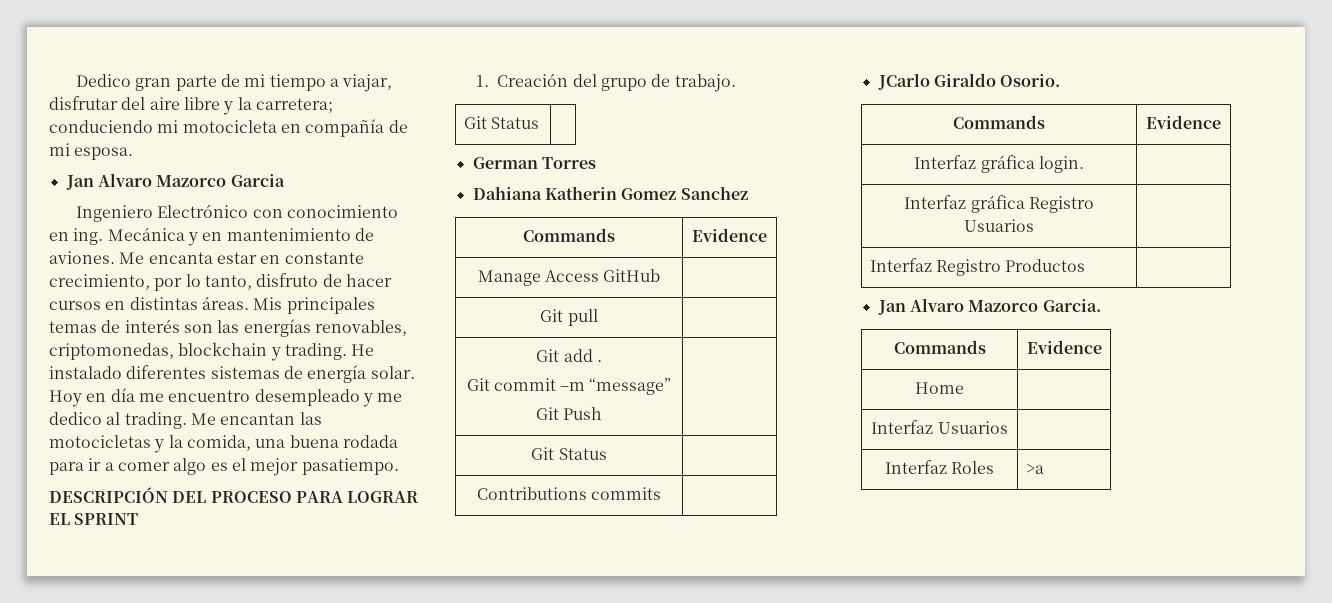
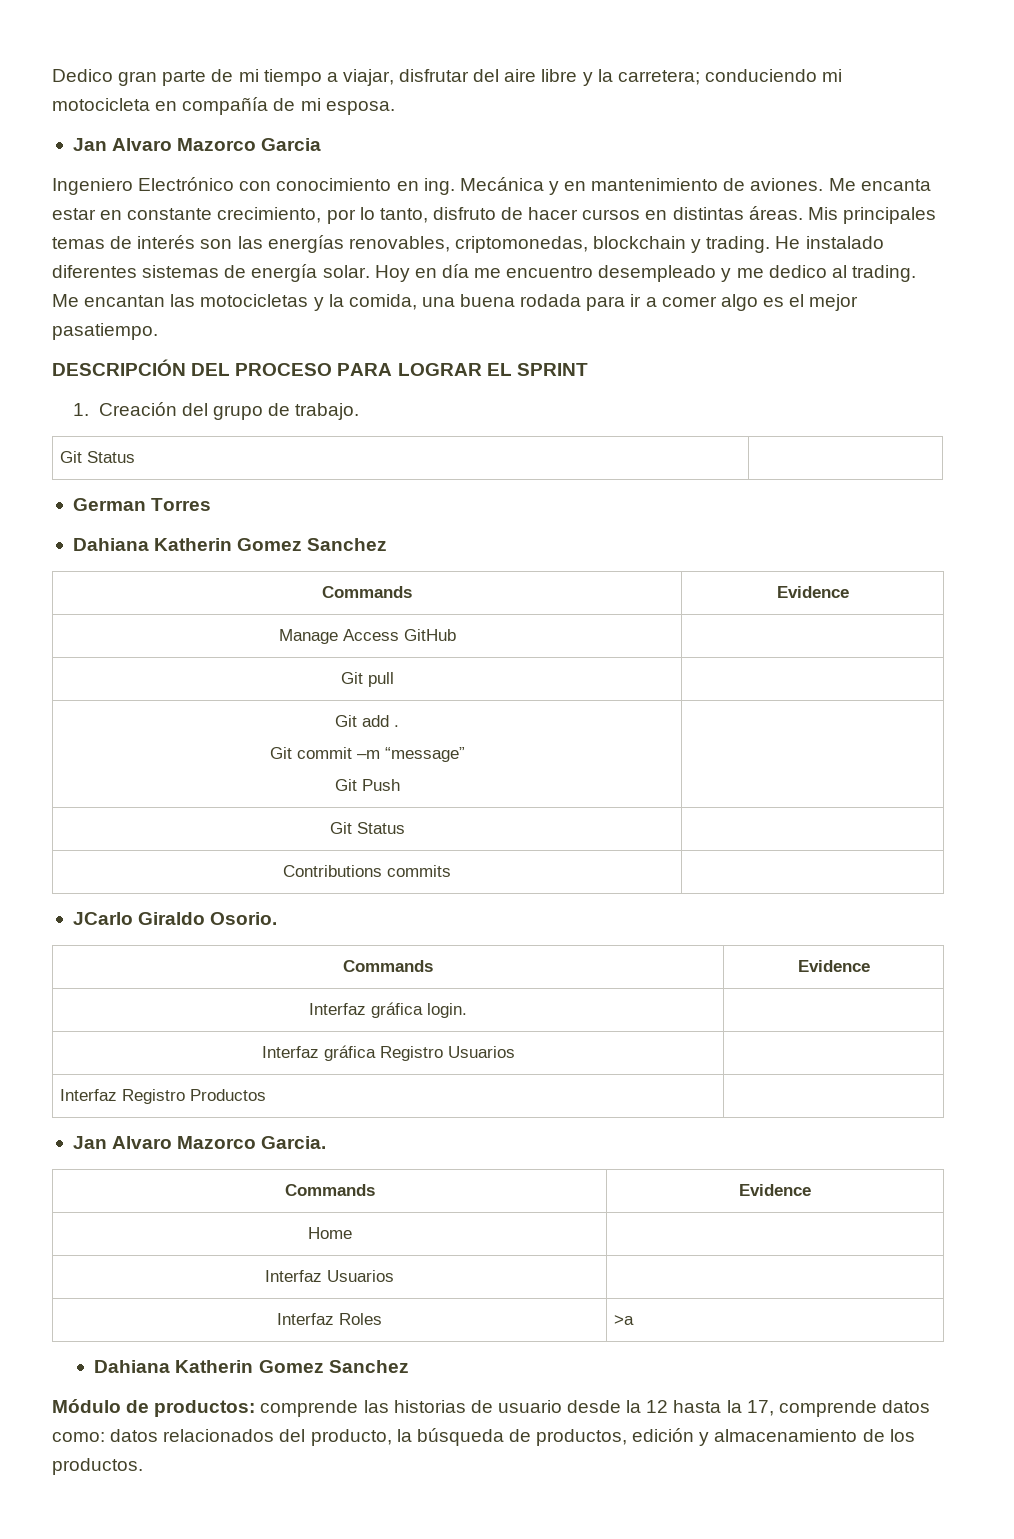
(1044, 469) none -> [94,1360,409,1373] [52,1399,930,1417] [52,1428,915,1446] [52,1458,143,1475] // Dahiana Katherin Gomez Sanchez // Módulo de productos: comprende las historias de usuario desde la 12 hasta la 17, comprende datos como: datos relacionados del producto, la búsqueda de productos, edición y almacenamiento de los productos.

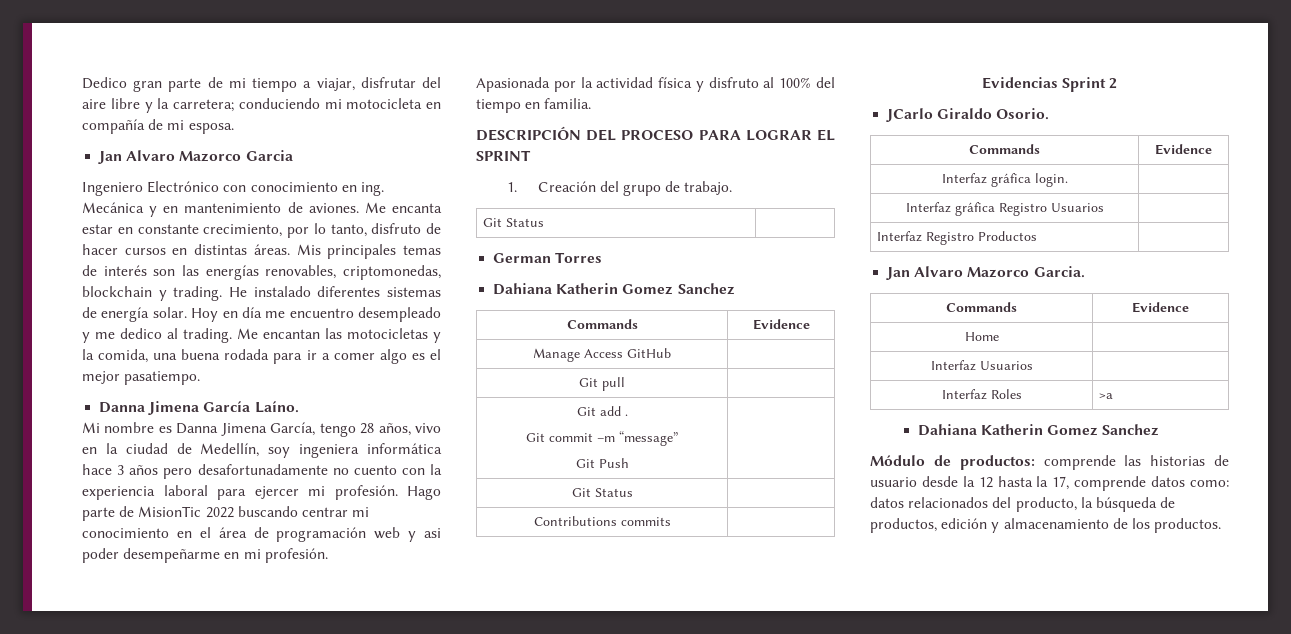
(158, 331) none -> [99,401,299,415] [82,422,442,437] [82,443,442,458] [82,464,442,479] [82,485,441,500] [82,506,370,521] [82,527,441,542] [82,548,328,563] [476,77,835,92] [476,98,592,113] // Danna Jimena García Laíno. // Mi nombre es Danna Jimena García, tengo 28 años, vivo en la ciudad de Medellín, soy ingeniera informática hace 3 años pero desafortunadamente no cuento con la experiencia laboral para ejercer mi profesión. Hago parte de MisionTic 2022 buscando centrar mi conocimiento en el área de programación web y asi poder desempeñarme en mi profesión. // Apasionada por la actividad física y disfruto al 100% del tiempo en familia.
(451, 871) none -> [981,77,1118,92] // Evidencias Sprint 2

